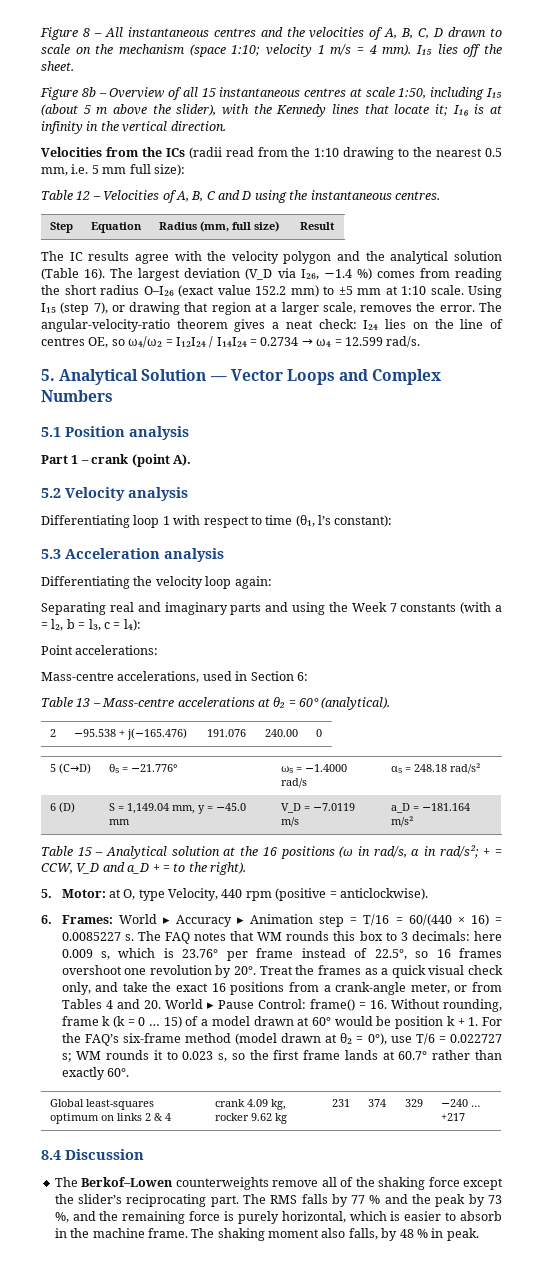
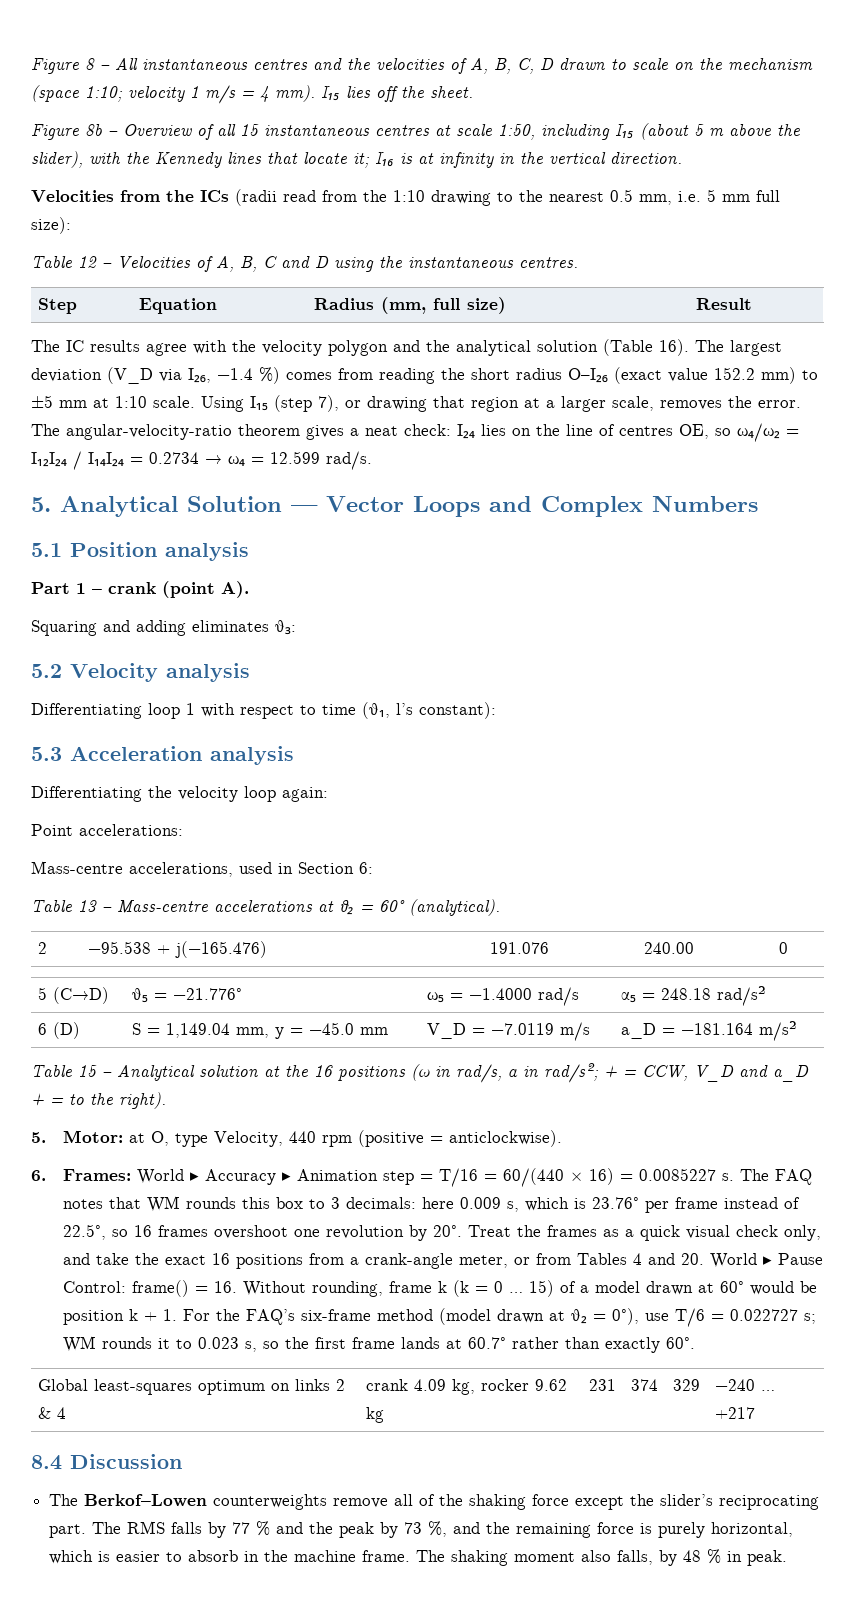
(191, 460) none -> [31,620,296,636] // Squaring and adding eliminates θ₃:
[41,602,502,615] [41,619,141,631] // Separating real and imaginary parts and using the Week 7 constants (with a = l₂, b = l₃, c = l₄): -> (328, 794) none

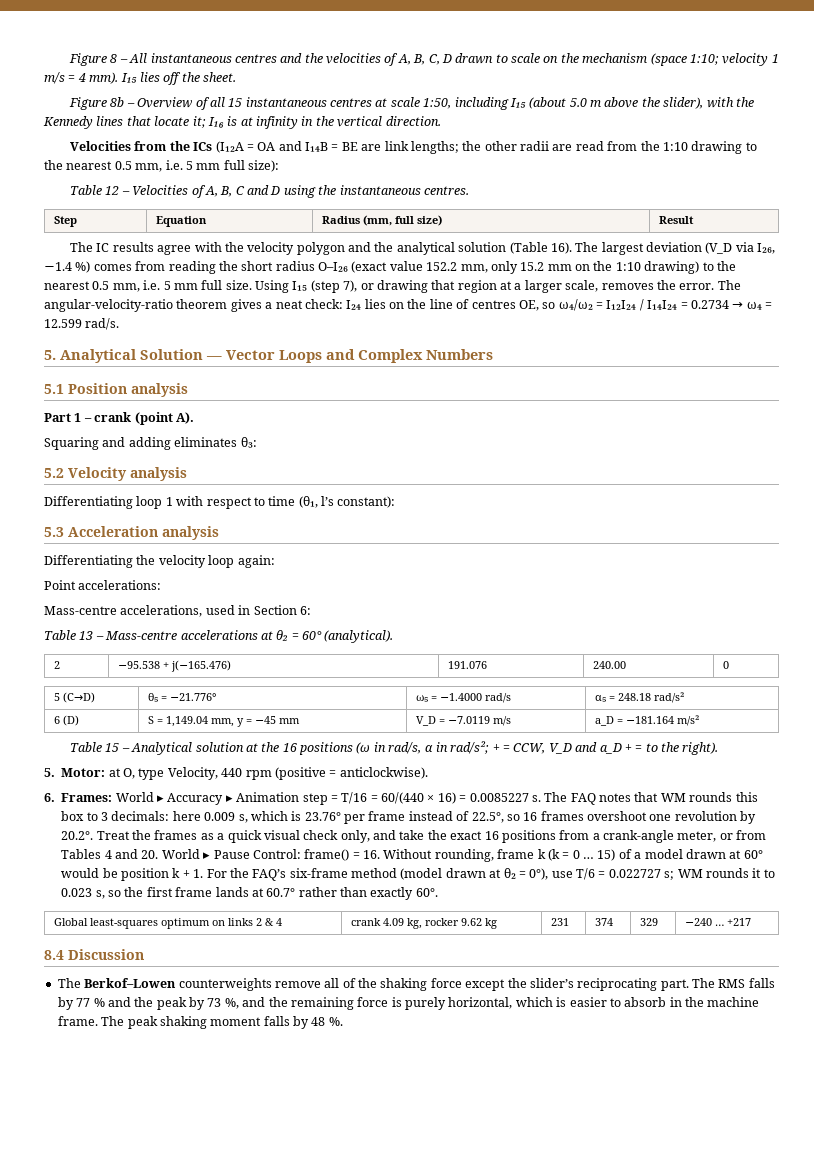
[694,124,704,136] 5 -> [569,98,587,107] 5.0
[235,189,277,206] (radii -> [215,141,573,154] (I₁₂A = OA and I₁₄B = BE are link lengths; the other radii are
[761,367,818,384] [31,395,195,408] mm) to ±5 mm at 1:10 scale. -> [460,261,736,274] [44,280,252,292] mm, only 15.2 mm on the 1:10 drawing) to the nearest 0.5 mm, i.e. 5 mm full size.
[309,1022,355,1035] −45.0 -> [254,716,276,724] −45
[432,1225,462,1237] 20°. -> [61,831,94,840] 20.2°.
(446, 1556) none -> [127,1016,158,1029] peak
[581,1549,788,1566] also falls, by 48 % in peak. -> [263,1016,343,1029] falls by 48 %.

